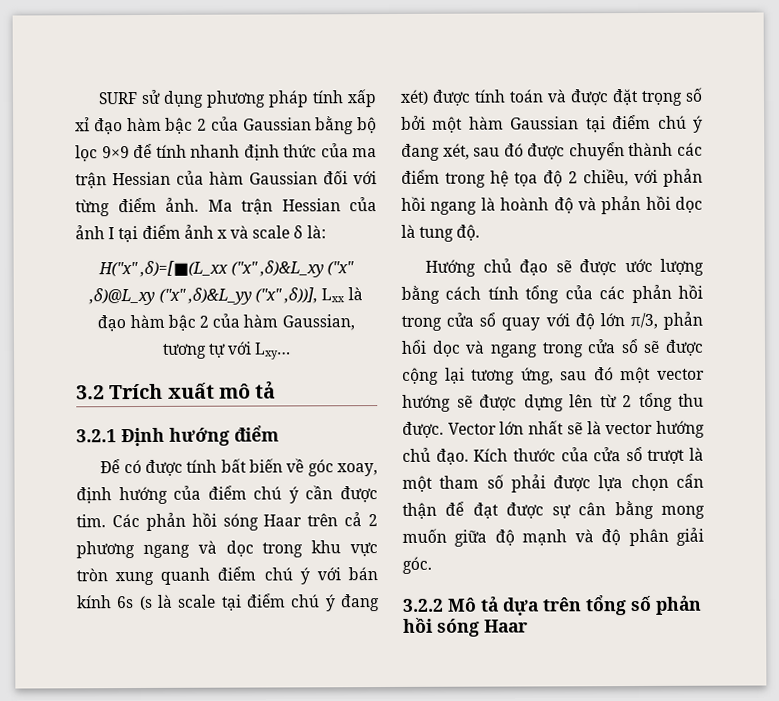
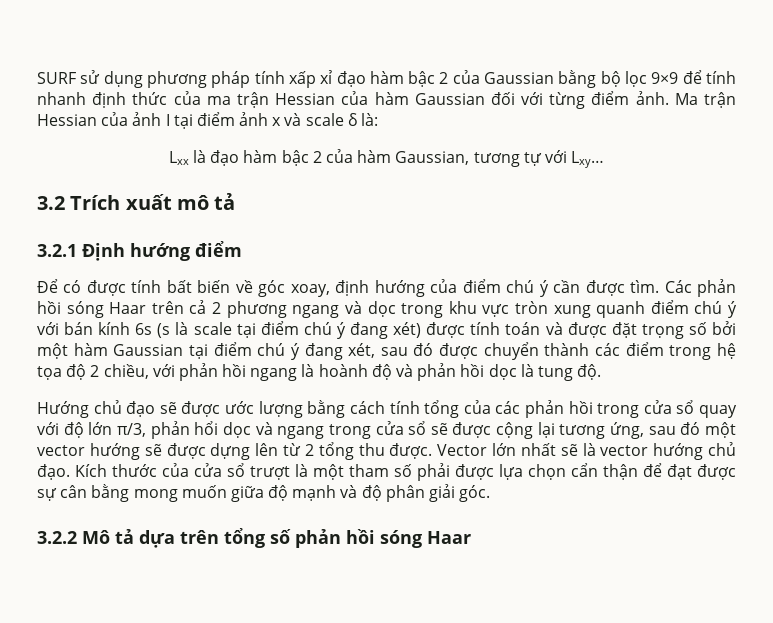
[98,260,354,278] [88,287,319,306] H("x" ,δ)=[■(L_xx ("x" ,δ)&L_xy ("x" ,δ)@L_xy ("x" ,δ)&L_yy ("x" ,δ))], -> (379, 119) none
[76,514,106,528] tim. -> [630,280,660,293] tìm.

